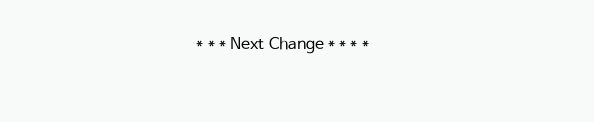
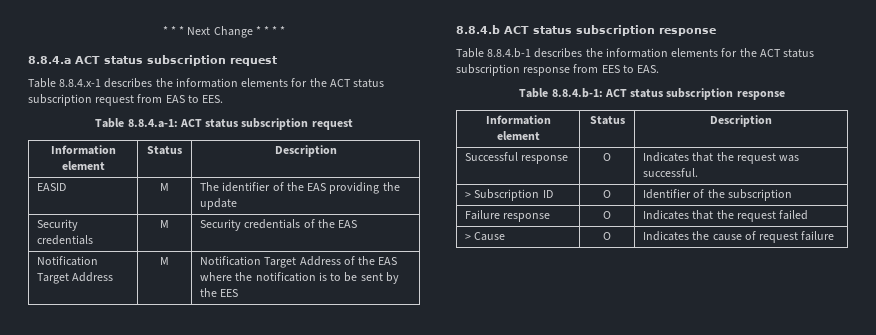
(369, 44) none -> [28,55,277,66] [28,78,385,88] [28,94,224,106] [95,118,353,130] [50,145,116,155] [61,161,105,170] [147,146,182,155] [274,145,337,157] [37,183,67,191] [160,183,169,191] [200,182,400,194] [200,198,238,210] [37,219,79,231] [37,235,94,245] [160,220,169,228] [200,219,358,231] [37,256,99,266] [37,272,114,284] [160,257,169,265] [200,256,398,268] [200,272,399,284] [200,288,239,297] [456,25,716,36] [456,48,815,58] [456,64,660,76] [519,88,785,100] [485,115,551,125] [496,131,540,140] [589,116,625,125] [710,115,772,127] [465,152,569,164] [603,153,611,161] [643,152,800,164] [643,168,699,177] [465,189,553,201] [603,190,611,198] [643,189,792,201] [465,210,551,222] [603,211,611,219] [643,210,809,222] [465,232,506,241] [603,232,611,240] [643,231,835,243] // 8.8.4.a ACT status subscription request // Table 8.8.4.x-1 describes the information elements for the ACT status subscription request from EAS to EES. // Table 8.8.4.a-1: ACT status subscription request // Information element | Status | Description // EASID | M | The identifier of the EAS providing the update // Security credentials | M | Security credentials of the EAS // Notification Target Address | M | Notification Target Address of the EAS where the notification is to be sent by the EES // 8.8.4.b ACT status subscription response // Table 8.8.4.b-1 describes the information elements for the ACT status subscription response from EES to EAS. // Table 8.8.4.b-1: ACT status subscription response // Information element | Status | Description // Successful response | O | Indicates that the request was successful. // > Subscription ID | O | Identifier of the subscription // Failure response | O | Indicates that the request failed // > Cause | O | Indicates the cause of request failure

